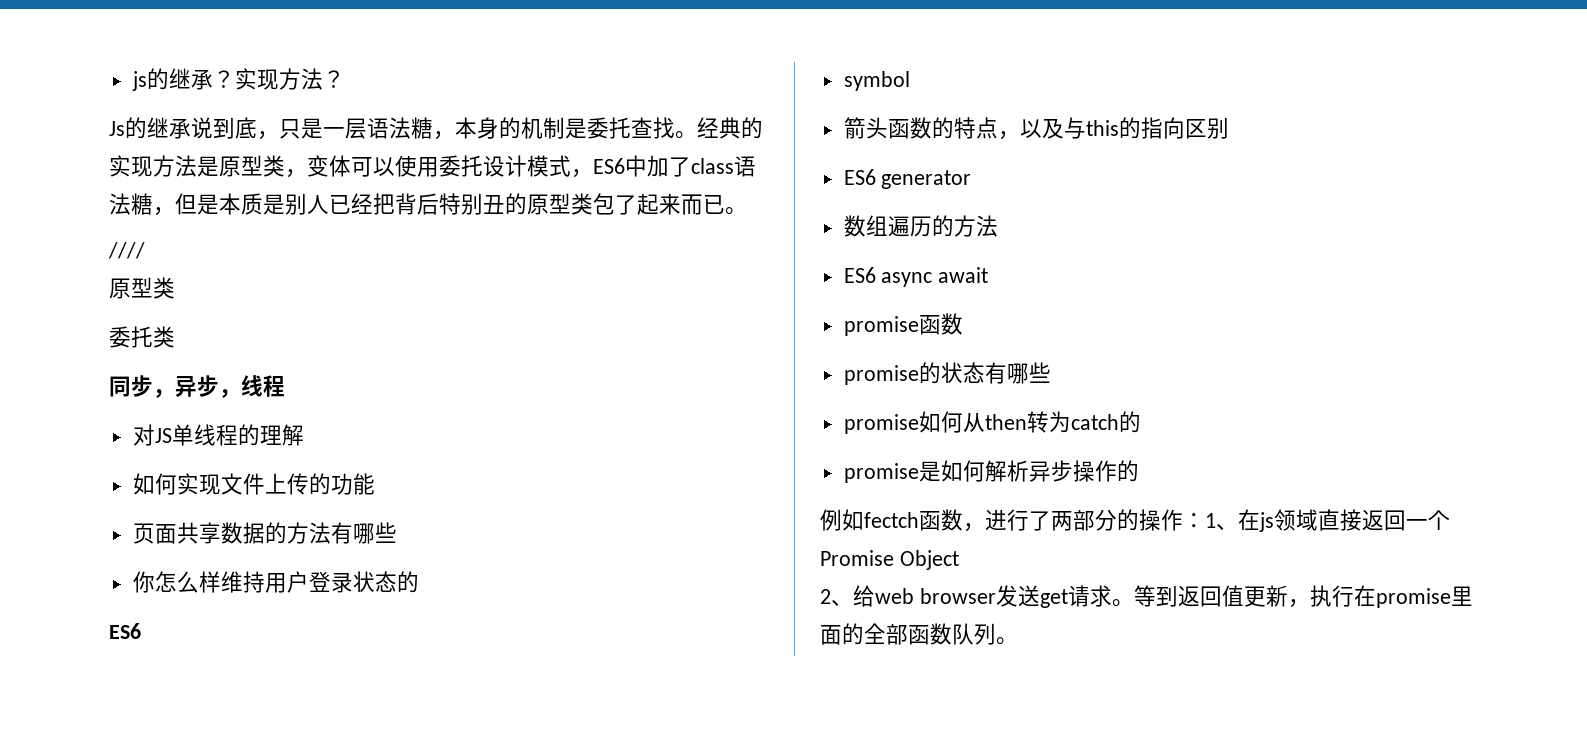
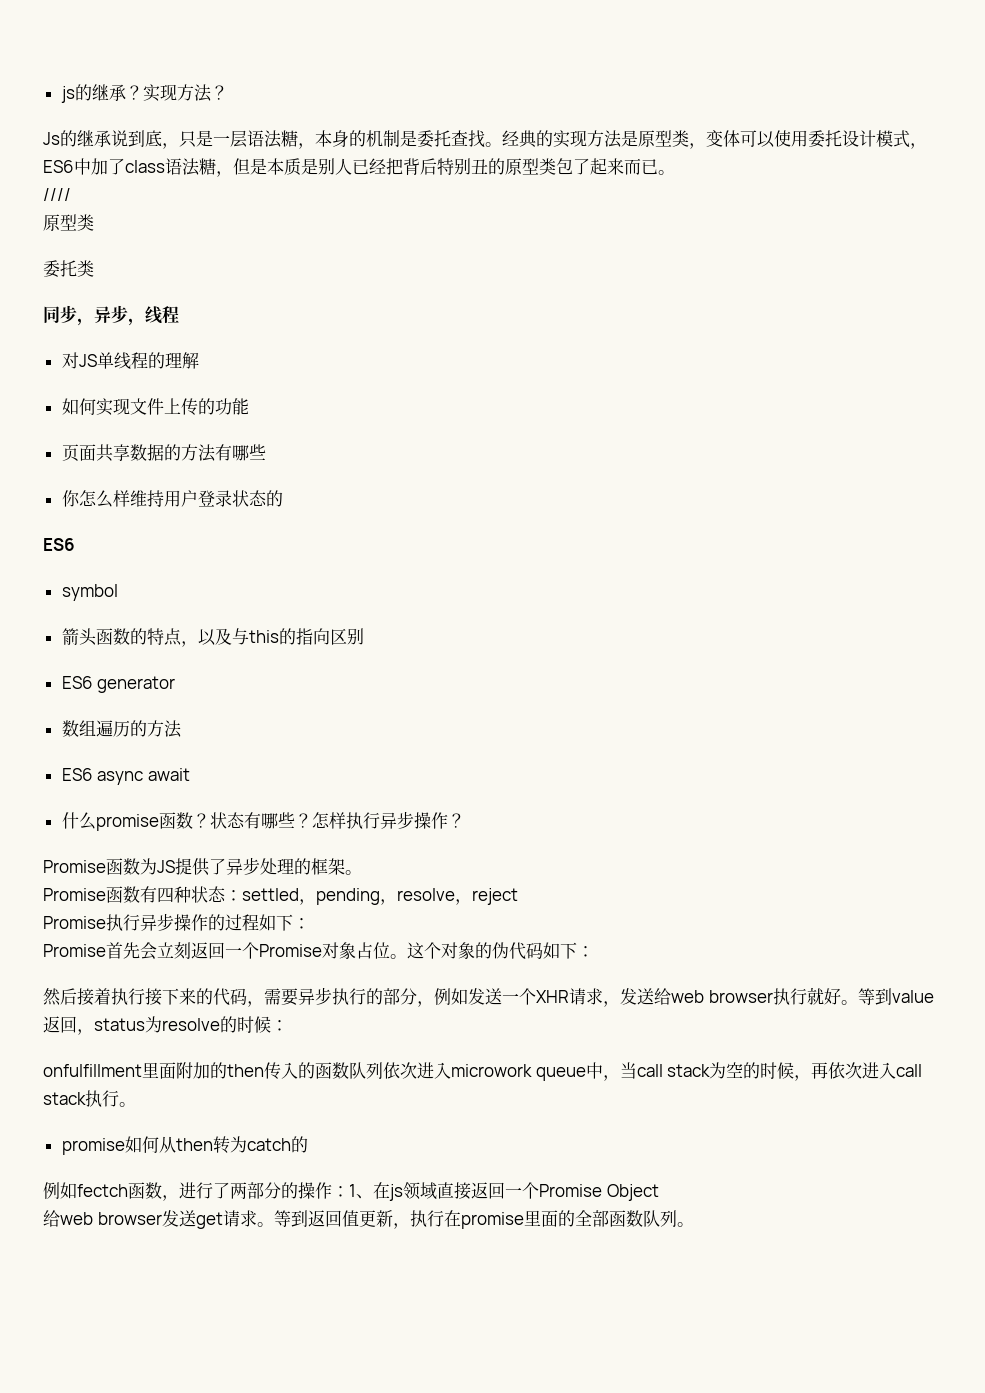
(989, 275) none -> [61,812,96,830] 什么
[843,362,941,385] // promise的 -> [192,813,210,828] ？
(1051, 372) none -> [294,811,465,829] [43,857,362,876] [43,886,518,905] [43,913,310,931] [43,942,594,960] [43,987,934,1007] [43,1016,288,1035] [43,1062,923,1081] [43,1090,136,1107] ？怎样执行异步操作？ // Promise函数为JS提供了异步处理的框架。 // Promise函数有四种状态：settled，pending，resolve，reject // Promise执行异步操作的过程如下： // Promise首先会立刻返回一个Promise对象占位。这个对象的伪代码如下： // 然后接着执行接下来的代码，需要异步执行的部分，例如发送一个XHR请求，发送给web browser执行就好。等到value返回，status为resolve的时候： // onfulfillment里面附加的then传入的函数队列依次进入microwork queue中，当call stack为空的时候，再依次进入call stack执行。
[843,460,1139,483] // promise是如何解析异步操作的 -> (308, 1144) none
[820,589,853,606] 2、 -> (659, 1192) none

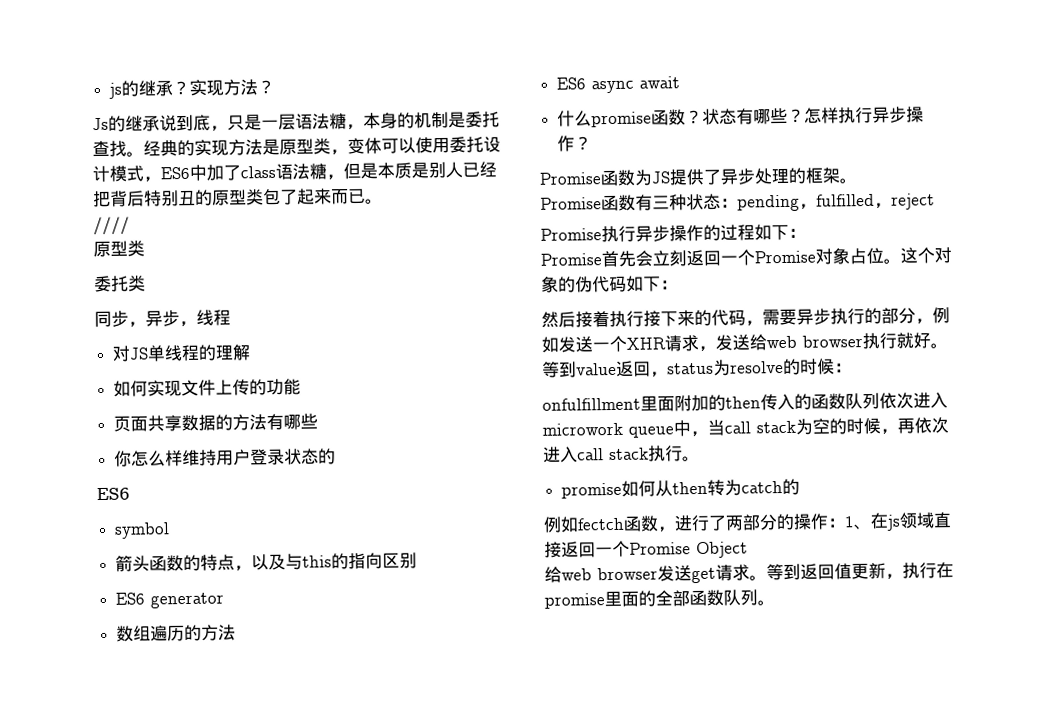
[157,887,174,903] 四 -> [652,195,670,210] 三
[242,888,455,905] settled，pending，resolve -> [737,193,875,212] pending，fulfilled

